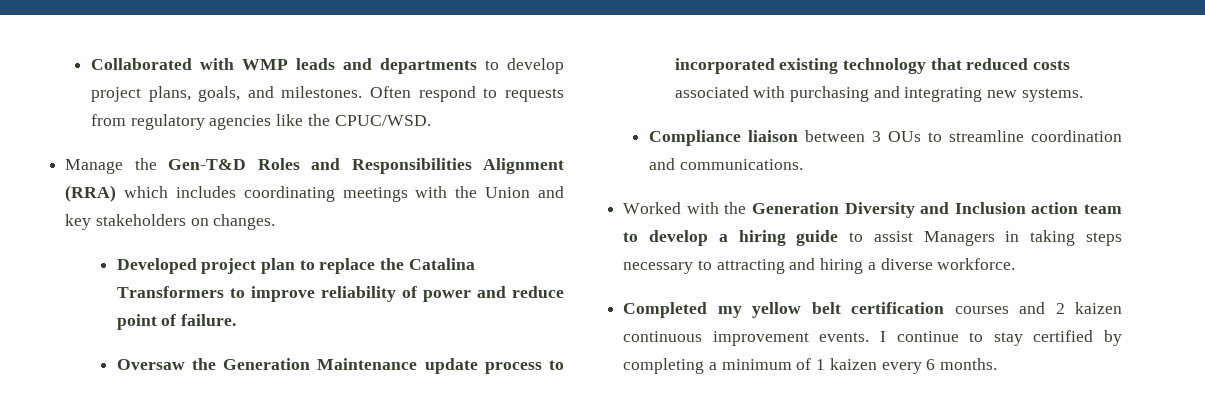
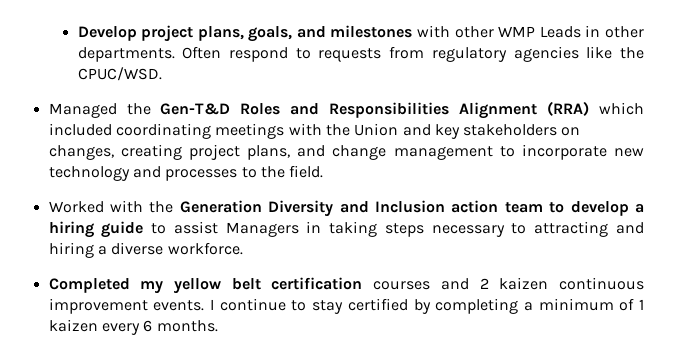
[90,58,564,74] [90,86,363,102] Collaborated with WMP leads and departments to develop project plans, goals, and milestones. -> [77,25,644,42] [77,47,175,62] Develop project plans, goals, and milestones with other WMP Leads in other departments.
[65,159,124,174] Manage -> [48,103,117,118] Managed
[175,186,236,198] includes -> [48,123,112,136] included
[213,214,276,230] [116,258,475,274] [116,286,565,302] [116,314,236,330] [116,358,564,374] [674,58,1071,74] [674,86,1083,102] [648,130,1122,146] [648,158,803,170] changes. // Developed project plan to replace the Catalina Transformers to improve reliability of power and reduce point of failure. // Oversaw the Generation Maintenance update process to incorporated existing technology that reduced costs associated with purchasing and integrating new systems. // Compliance liaison between 3 OUs to streamline coordination and communications. -> [48,144,644,160] [48,165,324,181] changes, creating project plans, and change management to incorporate new technology and processes to the field.

